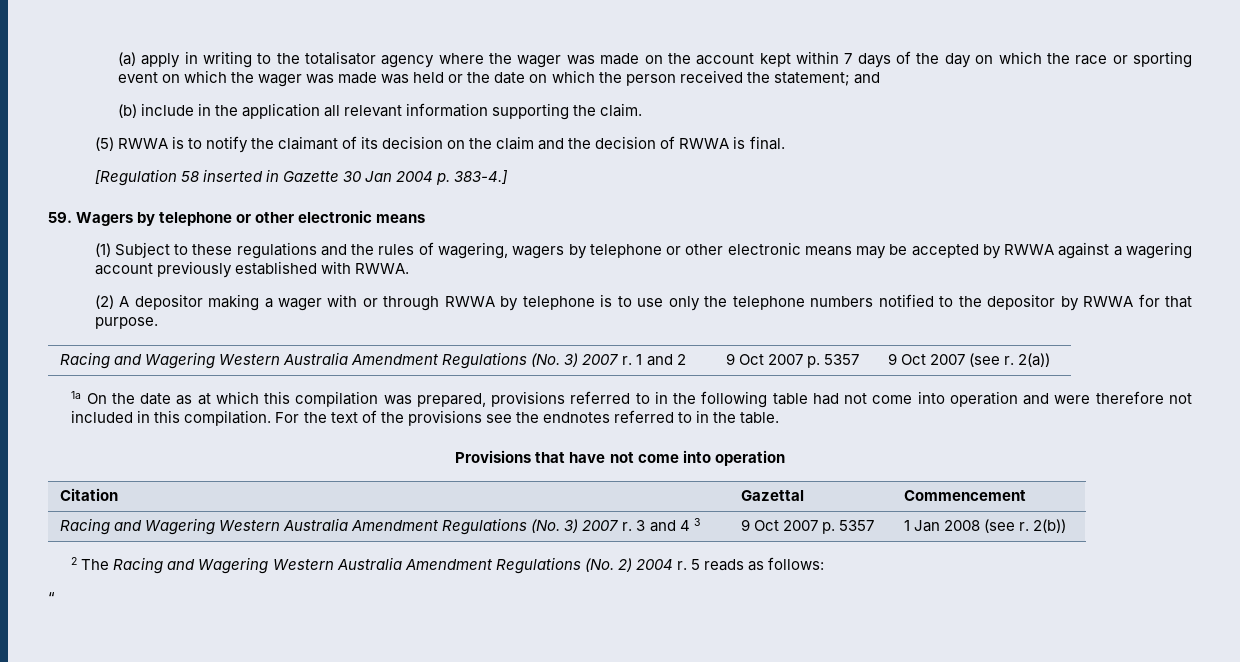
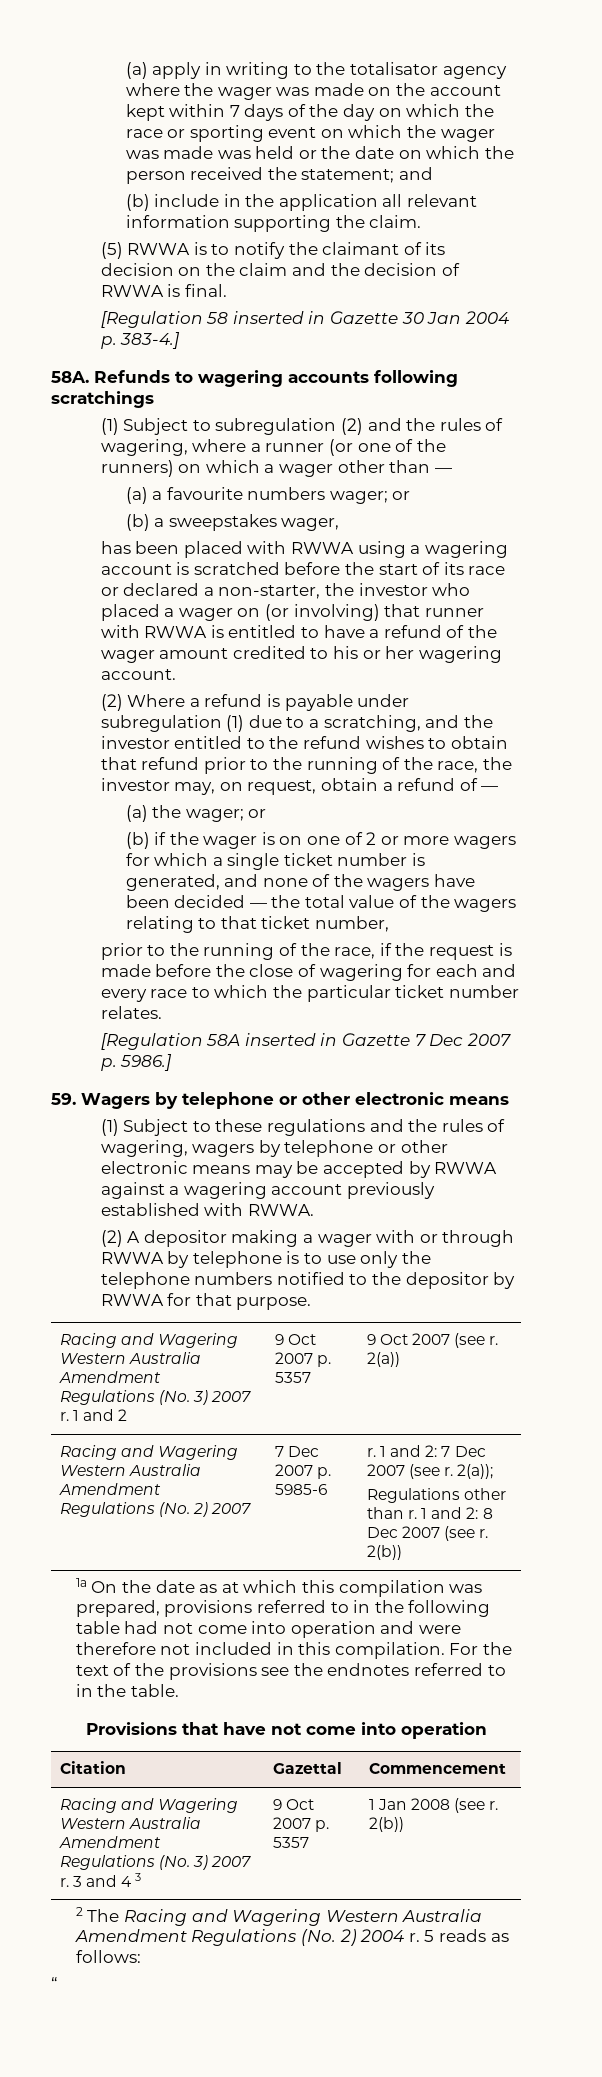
(509, 177) none -> [51,370,458,387] [51,391,154,408] [100,418,504,435] [100,439,446,456] [100,460,452,477] [125,487,411,504] [125,514,340,531] [100,541,508,558] [100,562,506,575] [100,583,471,599] [100,604,484,621] [100,625,498,638] [100,646,502,663] [100,669,176,680] [100,694,410,711] [100,715,493,732] [100,736,508,749] [100,757,513,774] [100,778,499,795] [125,805,267,822] [125,832,517,849] [125,853,426,870] [125,874,476,891] [125,895,517,912] [125,916,389,933] [100,943,512,960] [100,964,517,981] [100,985,519,1002] [100,1006,162,1019] [100,1033,511,1050] [100,1054,173,1071] // 58A. Refunds to wagering accounts following scratchings // (1) Subject to subregulation (2) and the rules of wagering, where a runner (or one of the runners) on which a wager other than — // (a) a favourite numbers wager; or // (b) a sweepstakes wager, // has been placed with RWWA using a wagering account is scratched before the start of its race or declared a non-starter, the investor who placed a wager on (or involving) that runner with RWWA is entitled to have a refund of the wager amount credited to his or her wagering account. // (2) Where a refund is payable under subregulation (1) due to a scratching, and the investor entitled to the refund wishes to obtain that refund prior to the running of the race, the investor may, on request, obtain a refund of — // (a) the wager; or // (b) if the wager is on one of 2 or more wagers for which a single ticket number is generated, and none of the wagers have been decided — the total value of the wagers relating to that ticket number, // prior to the running of the race, if the request is made before the close of wagering for each and every race to which the particular ticket number relates. // [Regulation 58A inserted in Gazette 7 Dec 2007 p. 5986.]
(1051, 360) none -> [59,1445,239,1460] [59,1464,201,1476] [58,1483,161,1495] [59,1502,252,1517] [274,1446,319,1457] [274,1464,331,1479] [274,1484,327,1495] [366,1445,486,1457] [366,1464,494,1479] [366,1488,506,1503] [366,1507,493,1519] [366,1526,489,1541] [366,1545,402,1560] // Racing and Wagering Western Australia Amendment Regulations (No. 2) 2007 | 7 Dec 2007 p. 5985-6 | r. 1 and 2: 7 Dec 2007 (see r. 2(a)); // Regulations other than r. 1 and 2: 8 Dec 2007 (see r. 2(b))

